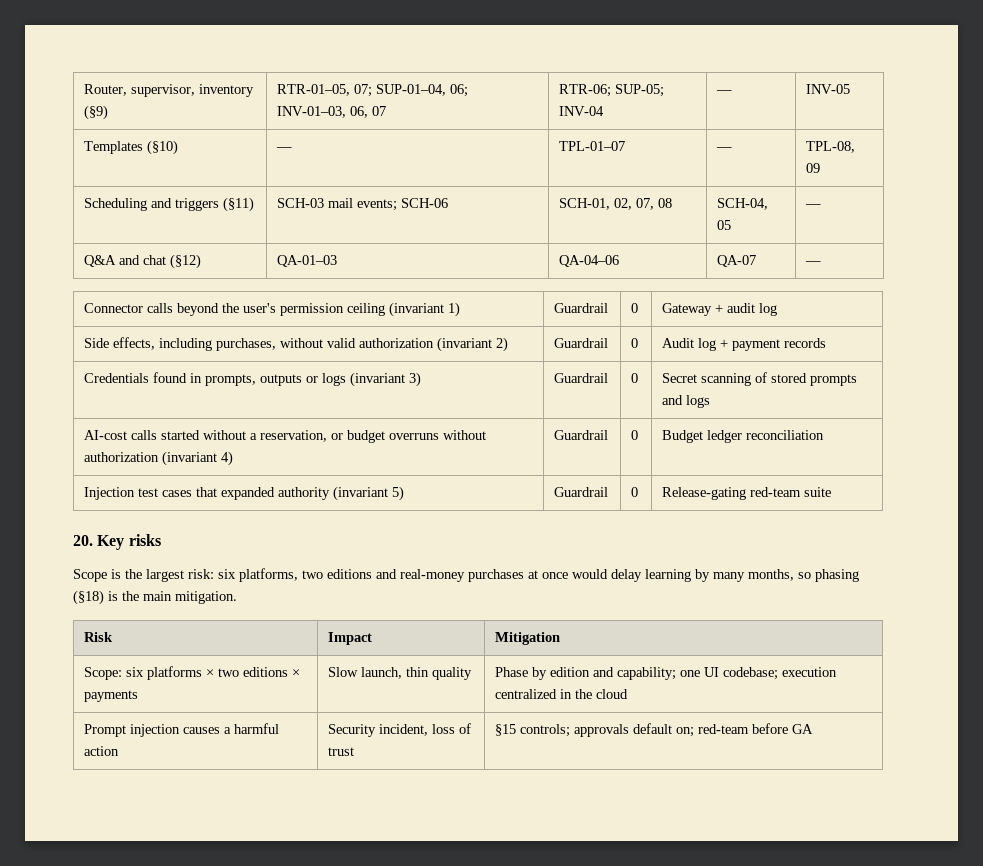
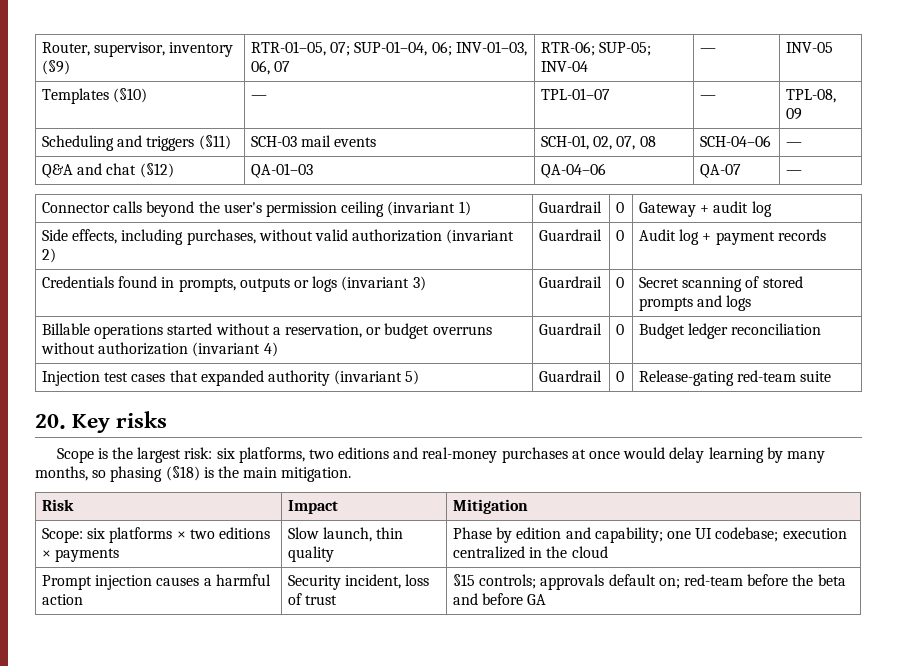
[357,198,449,211] events; SCH-06 -> [334,137,377,147] events
[717,198,769,210] [717,220,732,230] SCH-04, 05 -> [700,135,772,147] SCH-04–06
[84,430,158,440] AI-cost calls -> [42,323,164,339] Billable operations
(789, 728) none -> [792,574,846,586] [453,593,524,605] the beta and before

